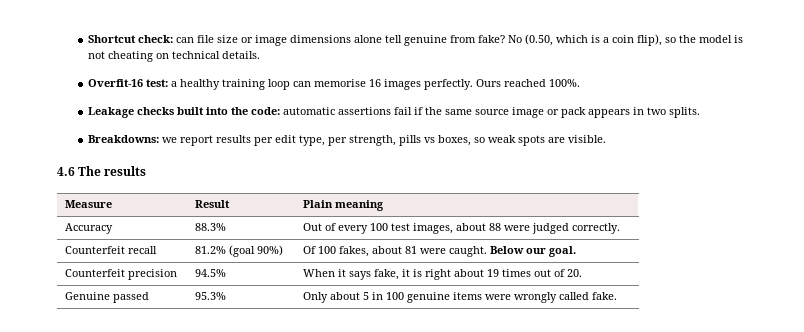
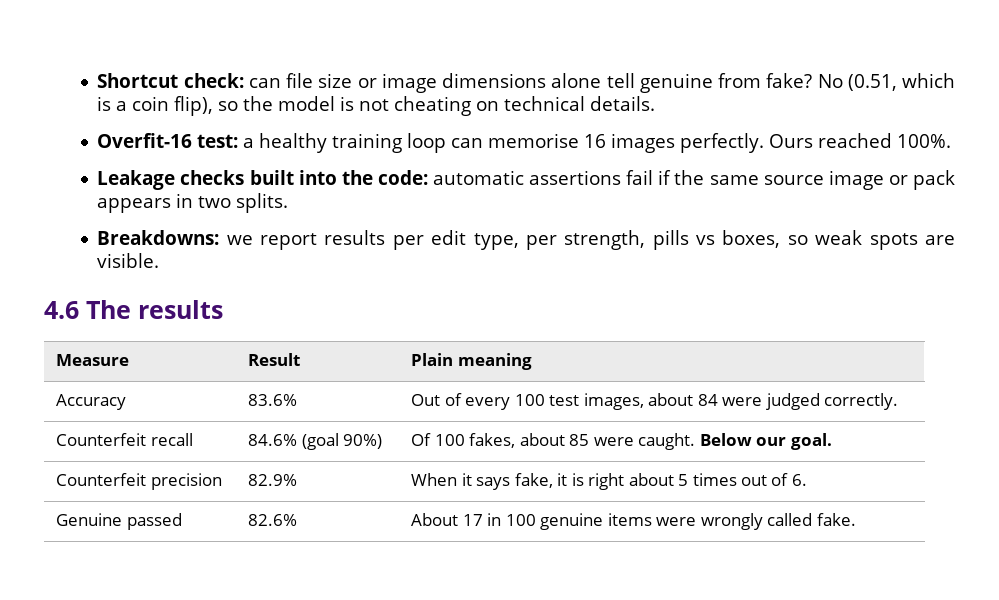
[524,34,553,46] (0.50, -> [847,74,897,91] (0.51,
[195,223,227,231] 88.3% -> [248,394,298,406] 83.6%
[489,223,502,231] 88 -> [697,394,718,406] 84
[195,246,227,254] 81.2% -> [248,434,298,446] 84.6%
[405,246,418,254] 81 -> [569,434,590,446] 85
[195,269,227,277] 94.5% -> [248,474,298,486] 82.9%
[487,269,500,277] 19 -> [678,474,689,486] 5
[567,269,583,277] 20. -> [791,474,807,486] 6.
[195,292,227,300] [303,292,370,303] 95.3% | Only about 5 -> [248,514,298,526] [411,513,483,526] 82.6% | About 17

